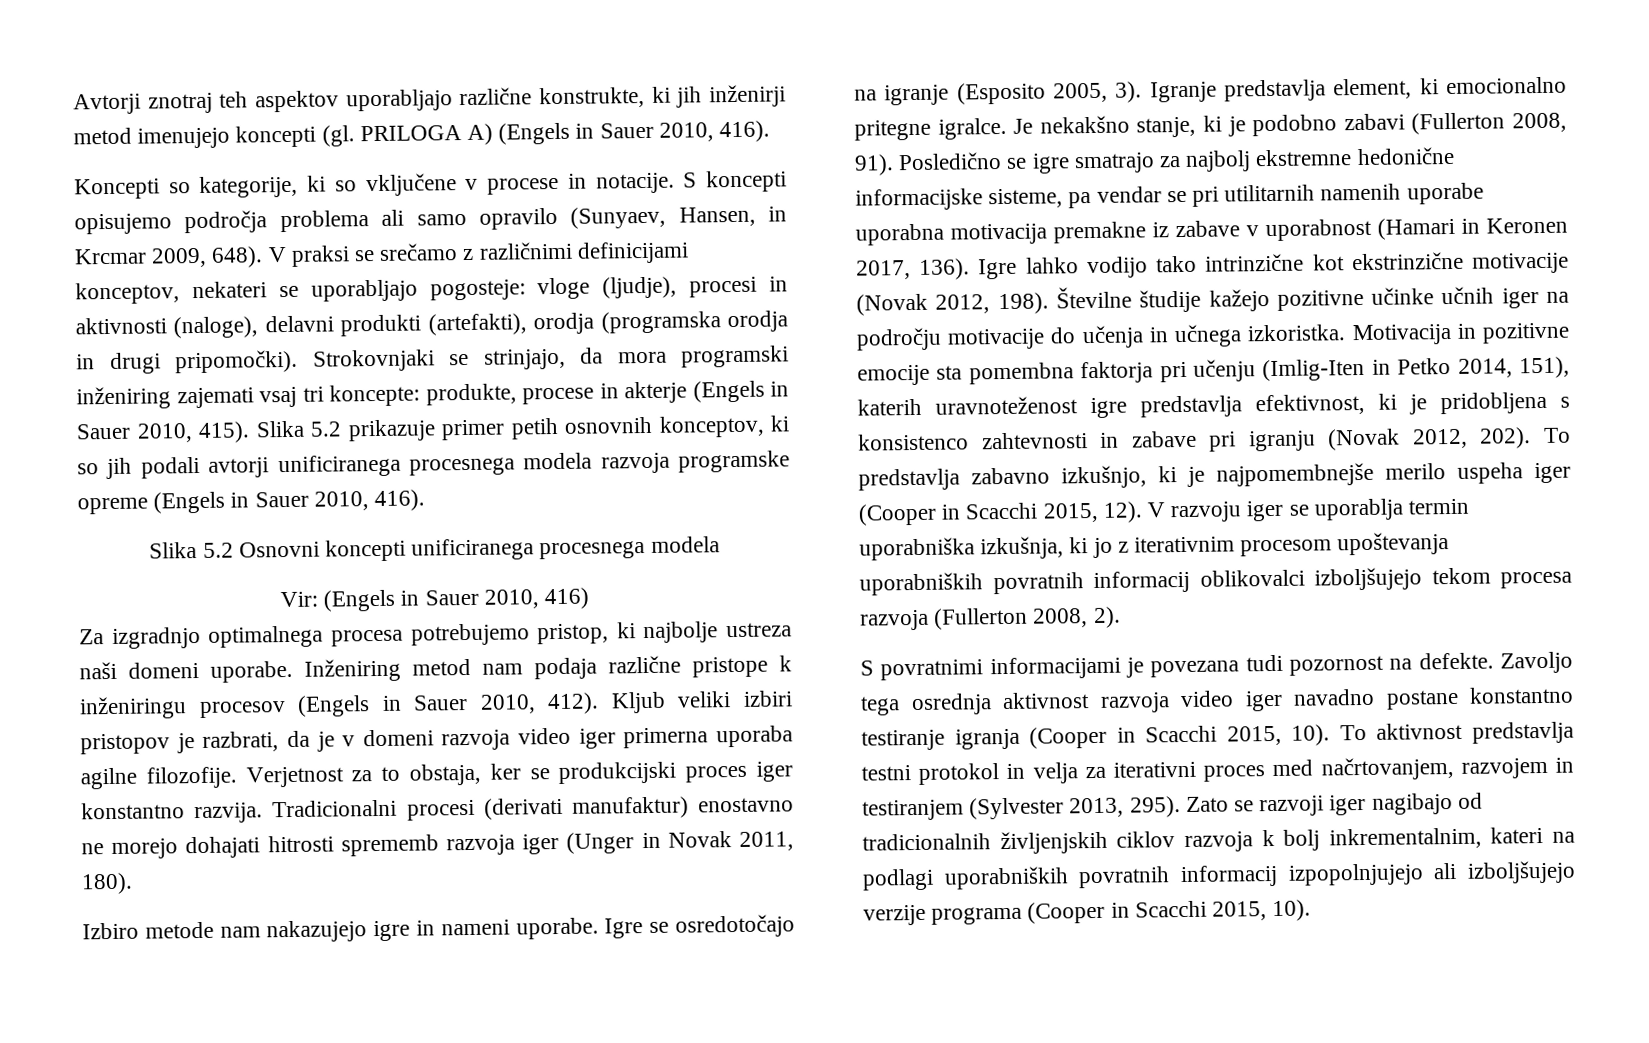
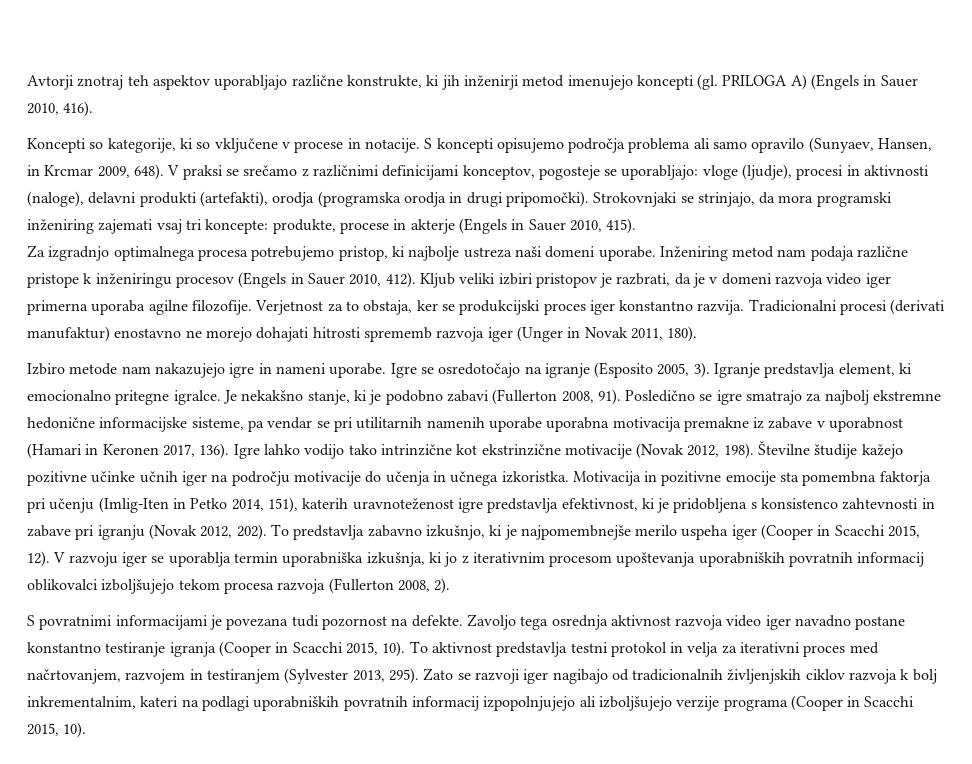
[191,279,526,302] nekateri se uporabljajo pogosteje: -> [538,165,699,180] pogosteje se uporabljajo:
[255,415,789,442] [77,450,790,480] [77,489,426,515] [149,536,720,562] [279,587,590,612] Slika 5.2 prikazuje primer petih osnovnih konceptov, ki so jih podali avtorji unificiranega procesnega modela razvoja programske opreme (Engels in Sauer 2010, 416). // Slika 5.2 Osnovni koncepti unificiranega procesnega modela // Vir: (Engels in Sauer 2010, 416) -> (637, 226) none

